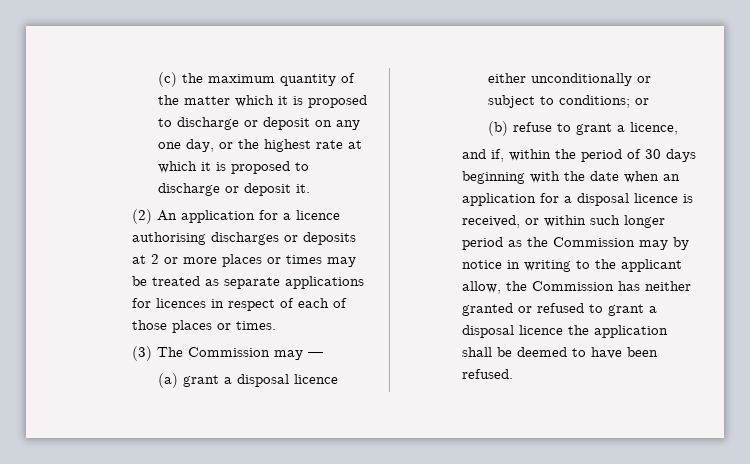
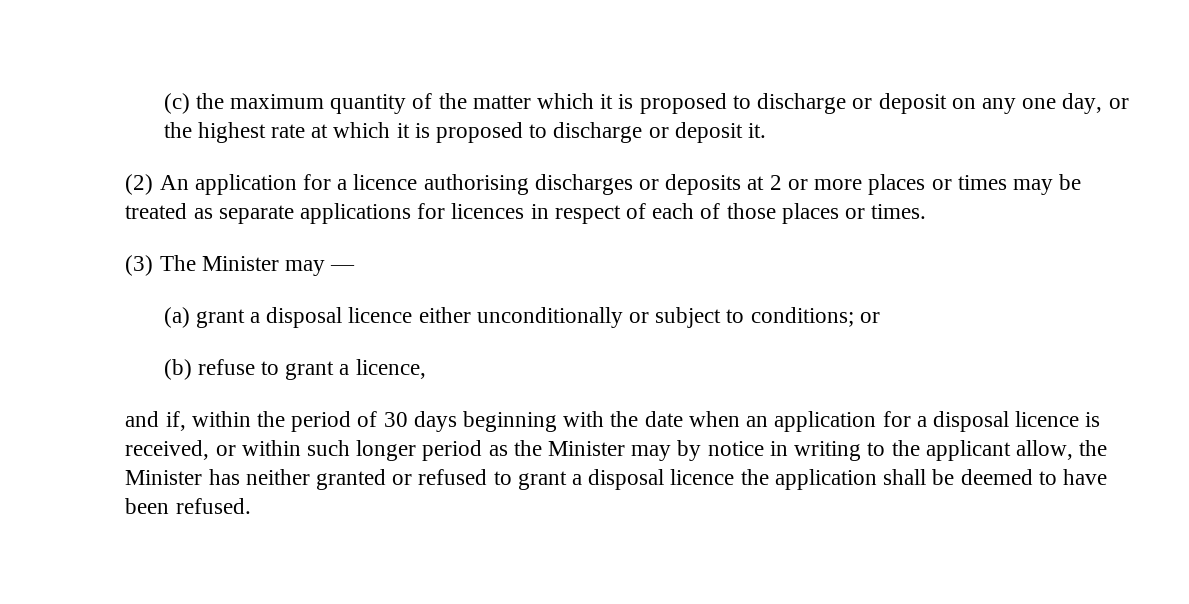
[187,347,270,357] Commission -> [201,256,279,271] Minister
[552,237,635,247] Commission -> [548,441,626,456] Minister
[531,281,614,291] Commission -> [125,470,203,485] Minister

